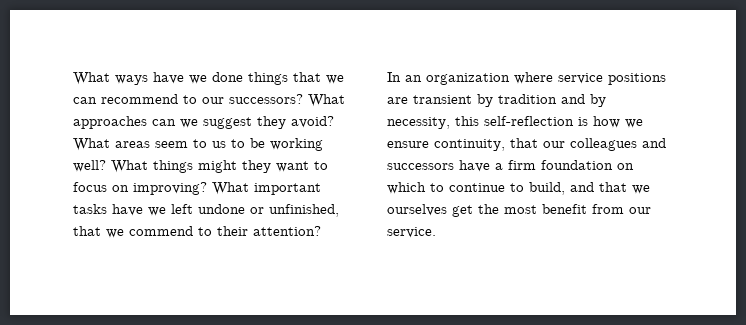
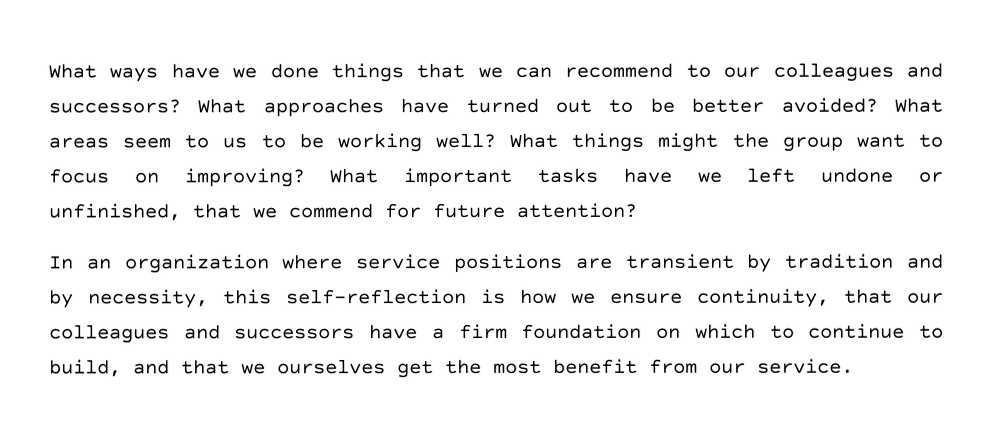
(224, 100) none -> [772,62,943,82] colleagues and
[152,116,334,129] can we suggest they avoid? -> [400,97,878,114] have turned out to be better avoided?
[242,160,271,173] they -> [731,132,843,152] the group
[198,226,248,236] to their -> [384,202,506,219] for future

